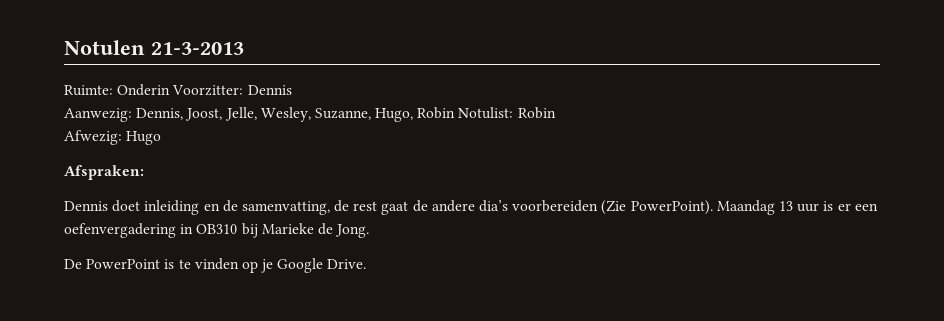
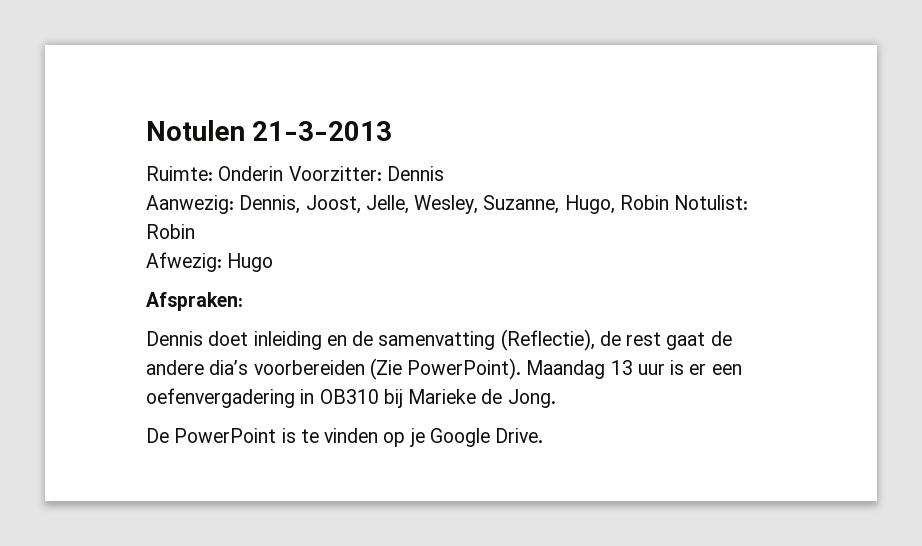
[241,201,330,215] samenvatting, -> [378,329,595,351] samenvatting (Reflectie),

